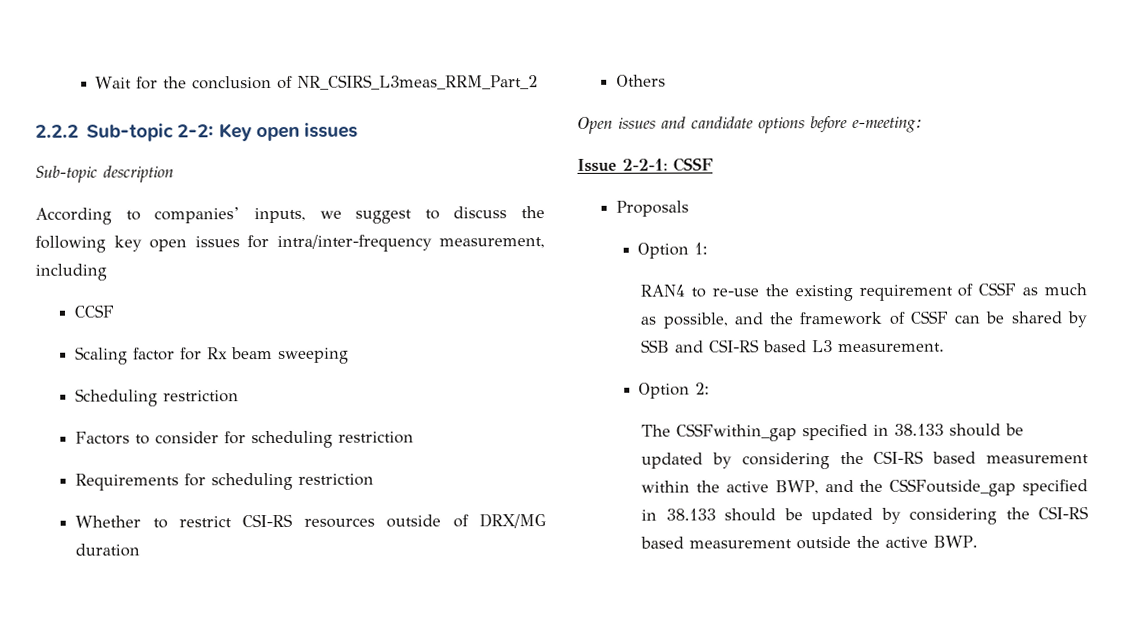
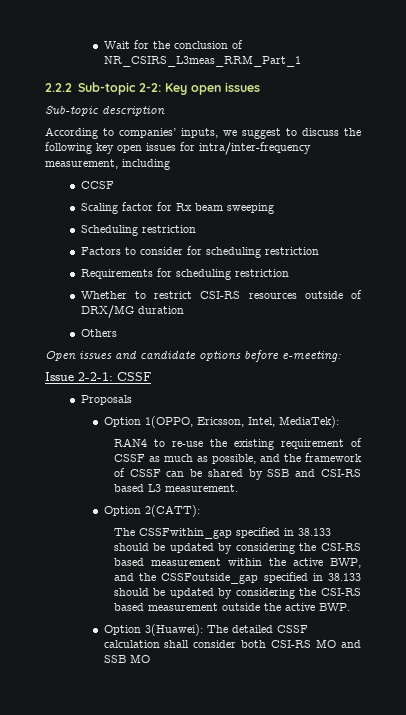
[297,74,539,90] NR_CSIRS_L3meas_RRM_Part_2 -> [103,55,301,67] NR_CSIRS_L3meas_RRM_Part_1
[694,242,709,255] 1: -> [144,416,339,428] 1(OPPO, Ericsson, Intel, MediaTek):
[695,382,711,395] 2: -> [144,505,200,517] 2(CATT):
(979, 541) none -> [103,624,308,636] [103,639,361,648] [103,654,150,663] // Option 3(Huawei): The detailed CSSF calculation shall consider both CSI-RS MO and SSB MO

